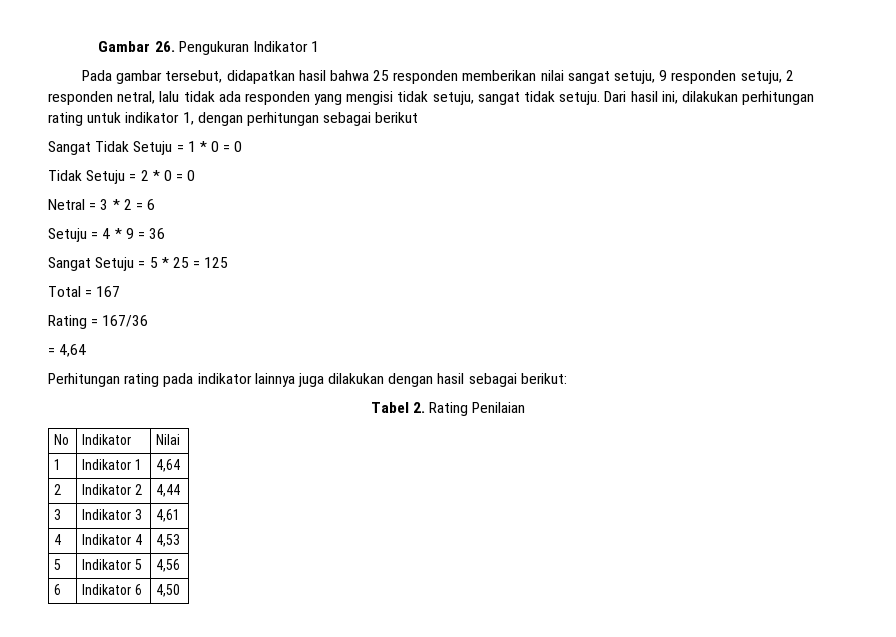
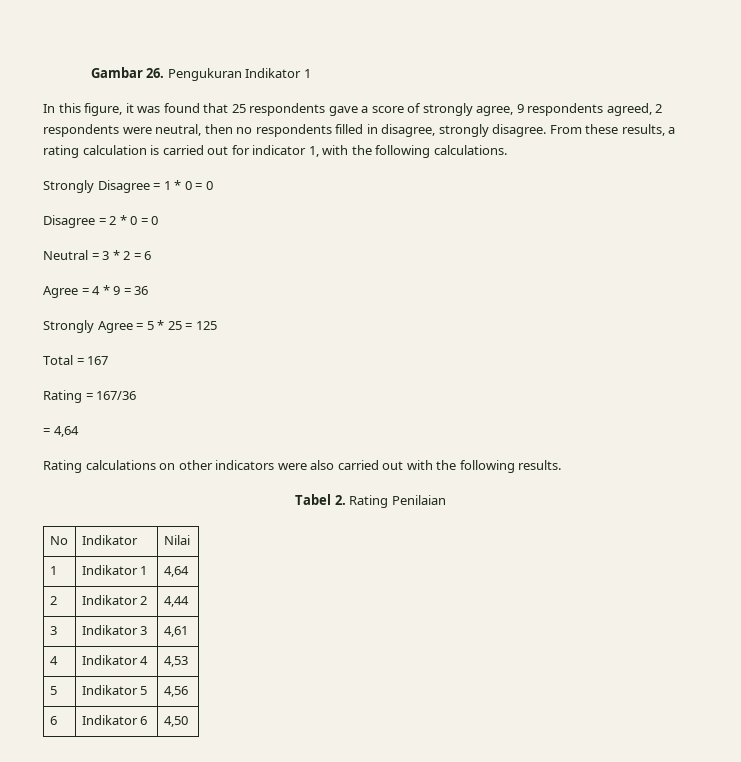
[82,70,794,84] [48,91,815,105] [48,112,419,126] [48,141,173,155] Pada gambar tersebut, didapatkan hasil bahwa 25 responden memberikan nilai sangat setuju, 9 responden setuju, 2 responden netral, lalu tidak ada responden yang mengisi tidak setuju, sangat tidak setuju. Dari hasil ini, dilakukan perhitungan rating untuk indikator 1, dengan perhitungan sebagai berikut // Sangat Tidak Setuju -> [43,103,663,116] [43,124,676,137] [43,145,507,158] [43,180,150,193] In this figure, it was found that 25 respondents gave a score of strongly agree, 9 respondents agreed, 2 respondents were neutral, then no respondents filled in disagree, strongly disagree. From these results, a rating calculation is carried out for indicator 1, with the following calculations. // Strongly Disagree
[48,170,126,184] Tidak Setuju -> [43,215,95,228] Disagree
[48,199,85,210] Netral -> [43,250,88,260] Neutral
[48,228,87,242] Setuju -> [43,286,78,298] Agree
[48,257,135,271] Sangat Setuju -> [43,320,133,333] Strongly Agree
[48,373,567,387] Perhitungan rating pada indikator lainnya juga dilakukan dengan hasil sebagai berikut: -> [43,460,562,473] Rating calculations on other indicators were also carried out with the following results.

